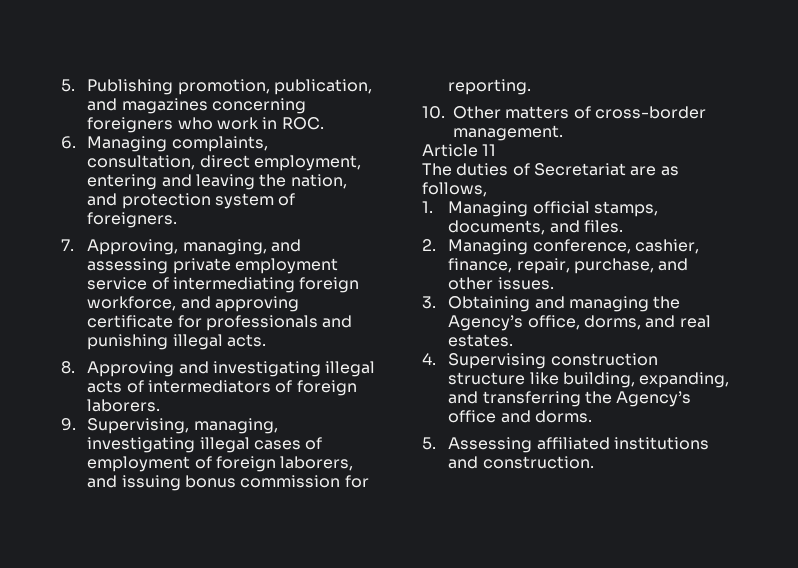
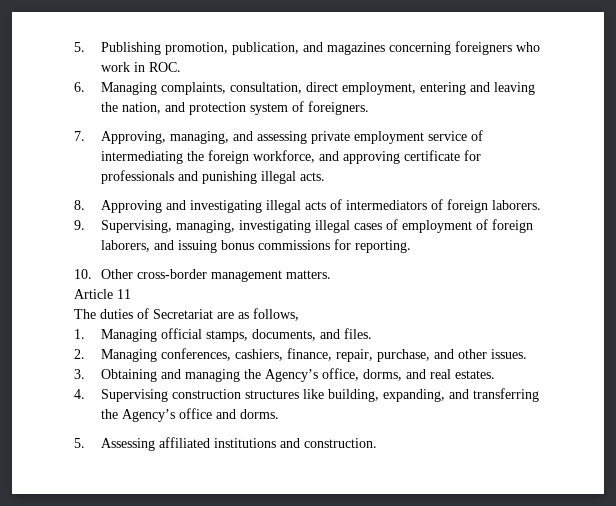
(295, 285) none -> [187,151,205,161] the
[240,475,341,488] commission -> [258,240,331,250] commissions
[505,106,706,119] [453,125,563,141] matters of cross-border management. -> [137,269,332,282] cross-border management matters.
[532,239,699,254] conference, cashier, -> [161,348,284,361] conferences, cashiers,
[448,372,526,385] structure -> [245,390,300,399] structures

